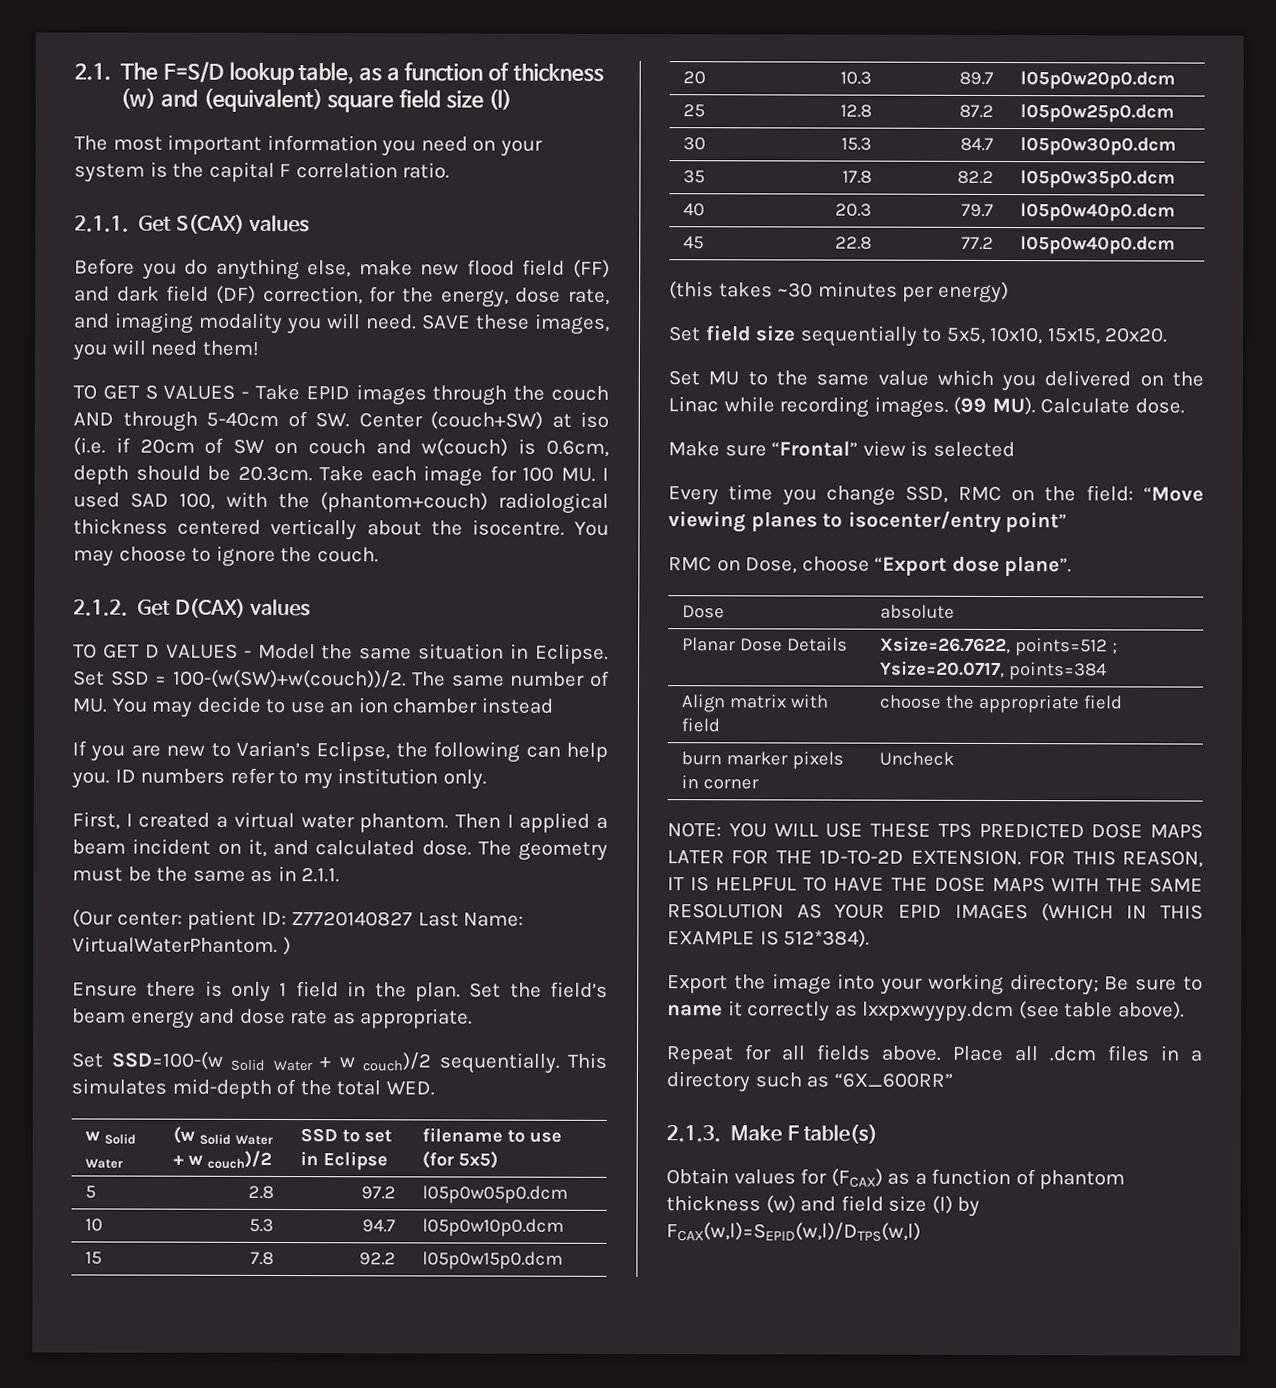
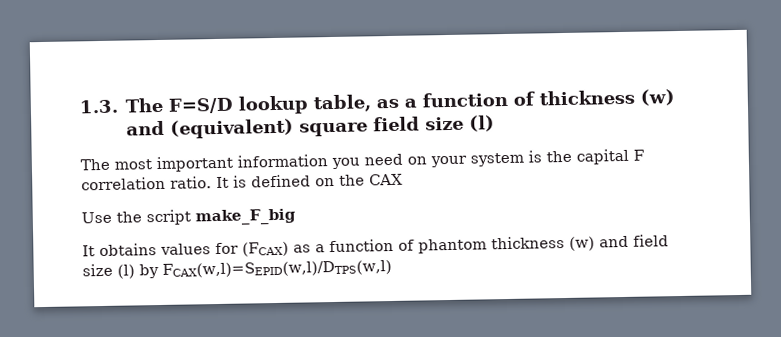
[74,62,111,81] 2.1. -> [79,99,118,114] 1.3.
[74,214,310,234] [74,258,610,281] [74,285,611,308] [74,312,610,335] [72,339,259,361] [73,384,609,406] [73,411,609,432] [73,437,610,457] [73,465,609,487] [73,491,609,514] [73,518,610,541] [73,545,379,567] [73,598,311,618] [73,643,609,664] [73,669,610,689] [72,696,553,718] [72,740,608,763] [71,767,487,790] [72,811,608,833] [72,838,608,861] [72,865,341,883] [72,909,525,930] [72,936,291,956] [72,980,609,1002] [72,1008,474,1029] [71,1051,607,1074] [71,1078,435,1099] [85,1131,137,1145] [85,1158,125,1169] [173,1126,275,1145] [173,1150,273,1169] [300,1128,393,1143] [300,1151,389,1171] [422,1127,563,1143] [422,1151,499,1169] [85,1185,97,1199] [247,1185,274,1199] [360,1186,396,1200] [422,1185,569,1204] [85,1218,104,1232] [248,1218,274,1232] [361,1219,396,1233] [422,1218,565,1237] [85,1251,103,1265] [249,1251,274,1265] [358,1252,396,1266] [422,1251,564,1270] [683,71,707,85] [839,71,872,85] [958,71,994,85] [1020,71,1177,90] [683,104,706,118] [839,104,872,118] [958,104,994,118] [1020,104,1176,123] [683,137,707,151] [840,137,872,151] [959,137,994,151] [1020,137,1178,156] [683,170,706,184] [841,170,872,184] [956,170,994,184] [1020,170,1177,189] [683,203,706,217] [834,203,872,217] [960,203,994,217] [1020,203,1177,222] [683,236,705,250] [834,236,872,250] [960,236,994,250] [1020,236,1177,255] [669,281,1009,304] [668,325,1169,347] [668,369,1204,392] [668,396,1185,418] [668,440,1015,458] [668,484,1204,506] [668,510,1068,534] [668,555,1073,577] [682,605,726,619] [880,604,956,619] [682,637,849,652] [880,636,1119,657] [880,660,1108,681] [681,694,829,713] [681,718,721,733] [879,694,1123,714] [681,751,845,770] [681,775,760,790] [879,751,955,766] [667,822,1203,839] [667,849,1203,868] [667,876,1203,893] [667,903,1203,922] [667,929,871,948] [667,973,1203,996] [667,1000,1185,1023] [666,1044,1203,1065] [666,1071,953,1093] [666,1124,878,1144] [666,1168,729,1185] // 2.1.1. Get S(CAX) values // Before you do anything else, make new flood field (FF) and dark field (DF) correction, for the energy, dose rate, and imaging modality you will need. SAVE these images, you will need them! // TO GET S VALUES - Take EPID images through the couch AND through 5-40cm of SW. Center (couch+SW) at iso (i.e. if 20cm of SW on couch and w(couch) is 0.6cm, depth should be 20.3cm. Take each image for 100 MU. I used SAD 100, with the (phantom+couch) radiological thickness centered vertically about the isocentre. You may choose to ignore the couch. // 2.1.2. Get D(CAX) values // TO GET D VALUES - Model the same situation in Eclipse. Set SSD = 100-(w(SW)+w(couch))/2. The same number of MU. You may decide to use an ion chamber instead // If you are new to Varian’s Eclipse, the following can help you. ID numbers refer to my institution only. // First, I created a virtual water phantom. Then I applied a beam incident on it, and calculated dose. The geometry must be the same as in 2.1.1. // (Our center: patient ID: Z7720140827 Last Name: VirtualWaterPhantom. ) // Ensure there is only 1 field in the plan. Set the field’s beam energy and dose rate as appropriate. // Set SSD=100-(w Solid Water + w couch)/2 sequentially. This simulates mid-depth of the total WED. // w Solid Water | (w Solid Water + w couch)/2 | SSD to set in Eclipse | filename to use (for 5x5) // 5 | 2.8 | 97.2 | l05p0w05p0.dcm // 10 | 5.3 | 94.7 | l05p0w10p0.dcm // 15 | 7.8 | 92.2 | l05p0w15p0.dcm // 20 | 10.3 | 89.7 | l05p0w20p0.dcm // 25 | 12.8 | 87.2 | l05p0w25p0.dcm // 30 | 15.3 | 84.7 | l05p0w30p0.dcm // 35 | 17.8 | 82.2 | l05p0w35p0.dcm // 40 | 20.3 | 79.7 | l05p0w40p0.dcm // 45 | 22.8 | 77.2 | l05p0w40p0.dcm // (this takes ~30 minutes per energy) // Set field size sequentially to 5x5, 10x10, 15x15, 20x20. // Set MU to the same value which you delivered on the Linac while recording images. (99 MU). Calculate dose. // Make sure “Frontal” view is selected // Every time you change SSD, RMC on the field: “Move viewing planes to isocenter/entry point” // RMC on Dose, choose “Export dose plane”. // Dose | absolute // Planar Dose Details | Xsize=26.7622, points=512 ; Ysize=20.0717, points=384 // Align matrix with field | choose the appropriate field // burn marker pixels in corner | Uncheck // NOTE: YOU WILL USE THESE TPS PREDICTED DOSE MAPS LATER FOR THE 1D-TO-2D EXTENSION. FOR THIS REASON, IT IS HELPFUL TO HAVE THE DOSE MAPS WITH THE SAME RESOLUTION AS YOUR EPID IMAGES (WHICH IN THIS EXAMPLE IS 512*384). // Export the image into your working directory; Be sure to name it correctly as lxxpxwyypy.dcm (see table above). // Repeat for all fields above. Place all .dcm files in a directory such as “6X_600RR” // 2.1.3. Make F table(s) // Obtain -> [216,173,403,189] [81,208,296,226] [82,243,157,257] It is defined on the CAX // Use the script make_F_big // It obtains

